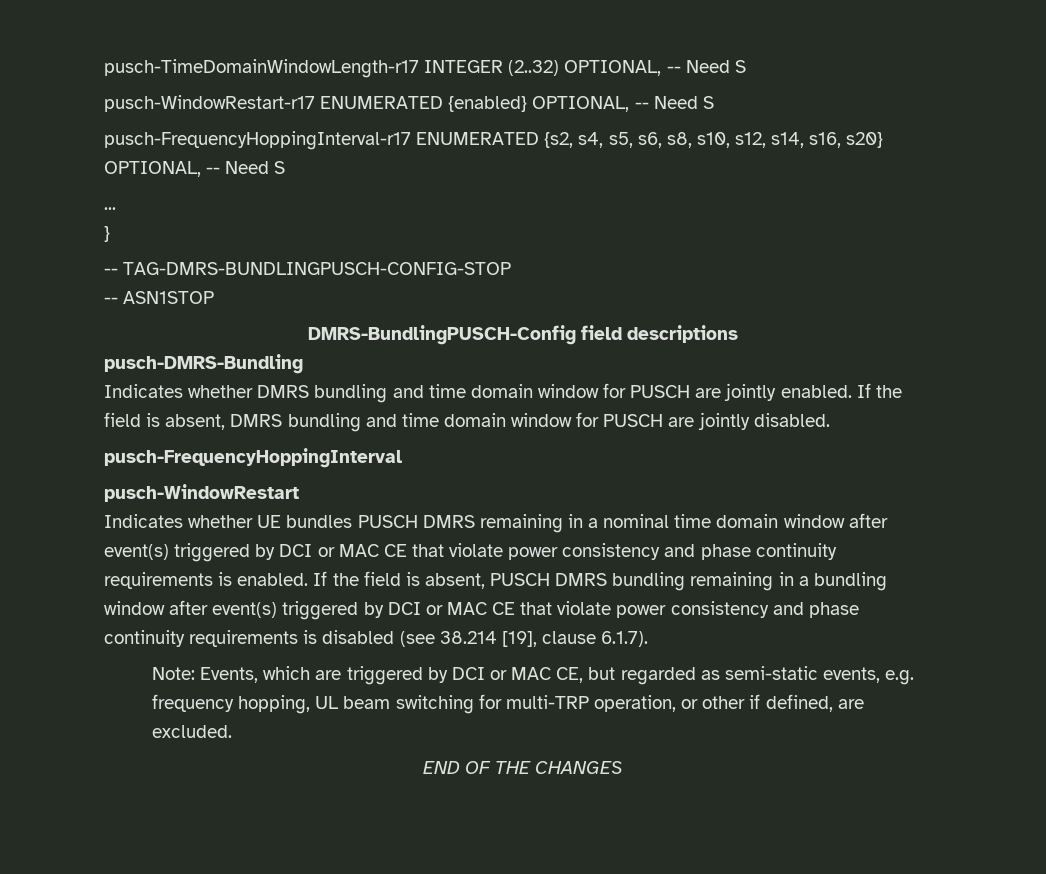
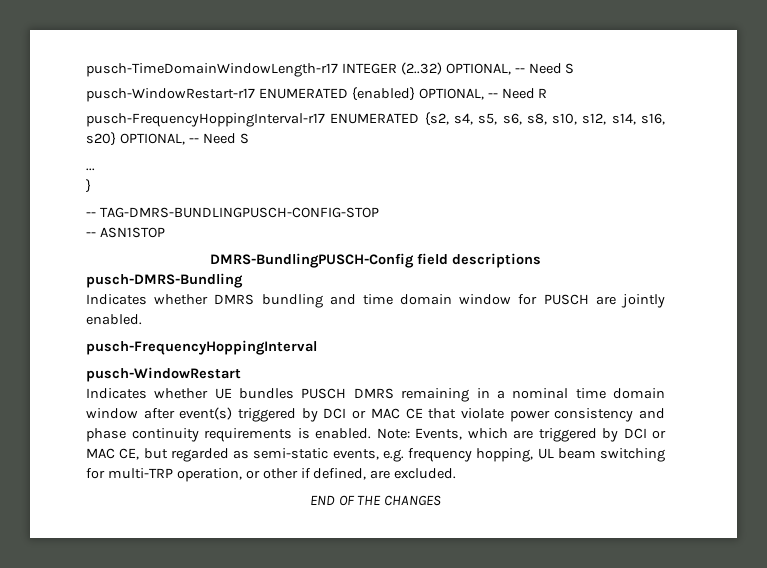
[702,96,714,109] S -> [538,88,548,98] R
[856,383,902,398] [104,412,830,432] If the field is absent, DMRS bundling and time domain window for PUSCH are jointly disabled. -> (142, 319) none
[313,571,887,591] [104,600,859,620] [104,630,649,647] If the field is absent, PUSCH DMRS bundling remaining in a bundling window after event(s) triggered by DCI or MAC CE that violate power consistency and phase continuity requirements is disabled (see 38.214 [19], clause 6.1.7). // -> (371, 433) none

